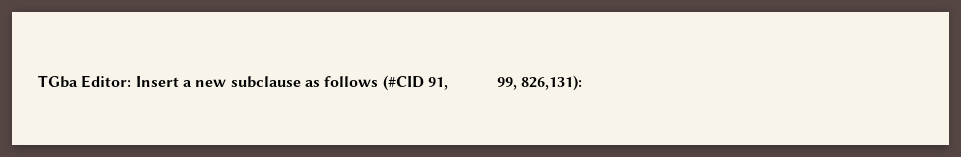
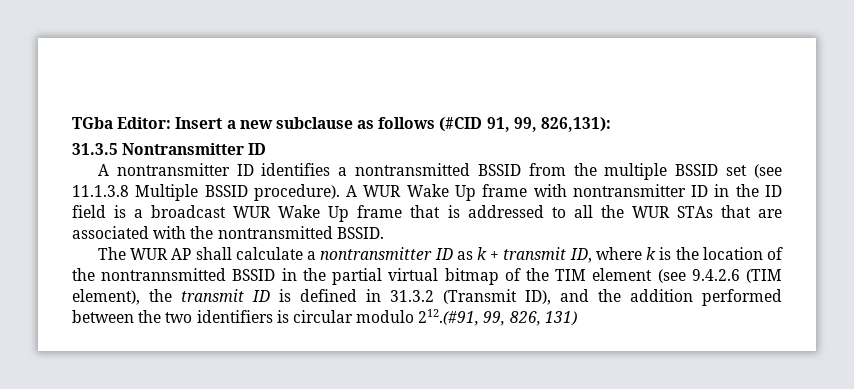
(583, 83) none -> [72,143,267,155] [97,163,782,180] [72,184,783,201] [72,205,782,222] [72,226,384,239] [97,247,784,263] [72,268,782,285] [72,289,782,306] [72,309,577,326] // 31.3.5 Nontransmitter ID // A nontransmitter ID identifies a nontransmitted BSSID from the multiple BSSID set (see 11.1.3.8 Multiple BSSID procedure). A WUR Wake Up frame with nontransmitter ID in the ID field is a broadcast WUR Wake Up frame that is addressed to all the WUR STAs that are associated with the nontransmitted BSSID. // The WUR AP shall calculate a nontransmitter ID as k + transmit ID, where k is the location of the nontrannsmitted BSSID in the partial virtual bitmap of the TIM element (see 9.4.2.6 (TIM element), the transmit ID is defined in 31.3.2 (Transmit ID), and the addition performed between the two identifiers is circular modulo 212.(#91, 99, 826, 131)

